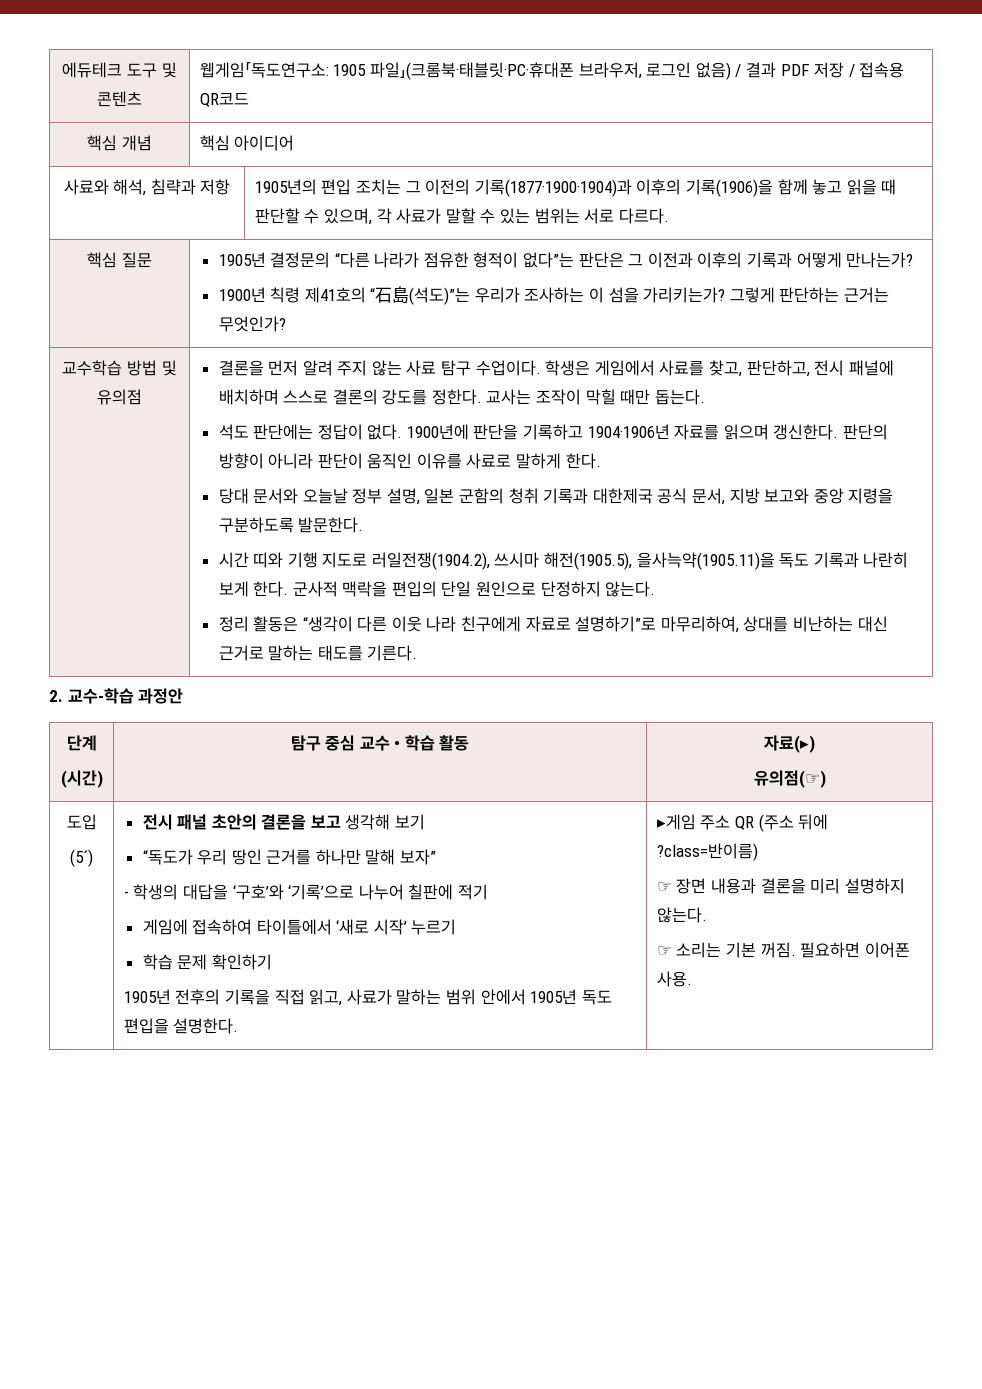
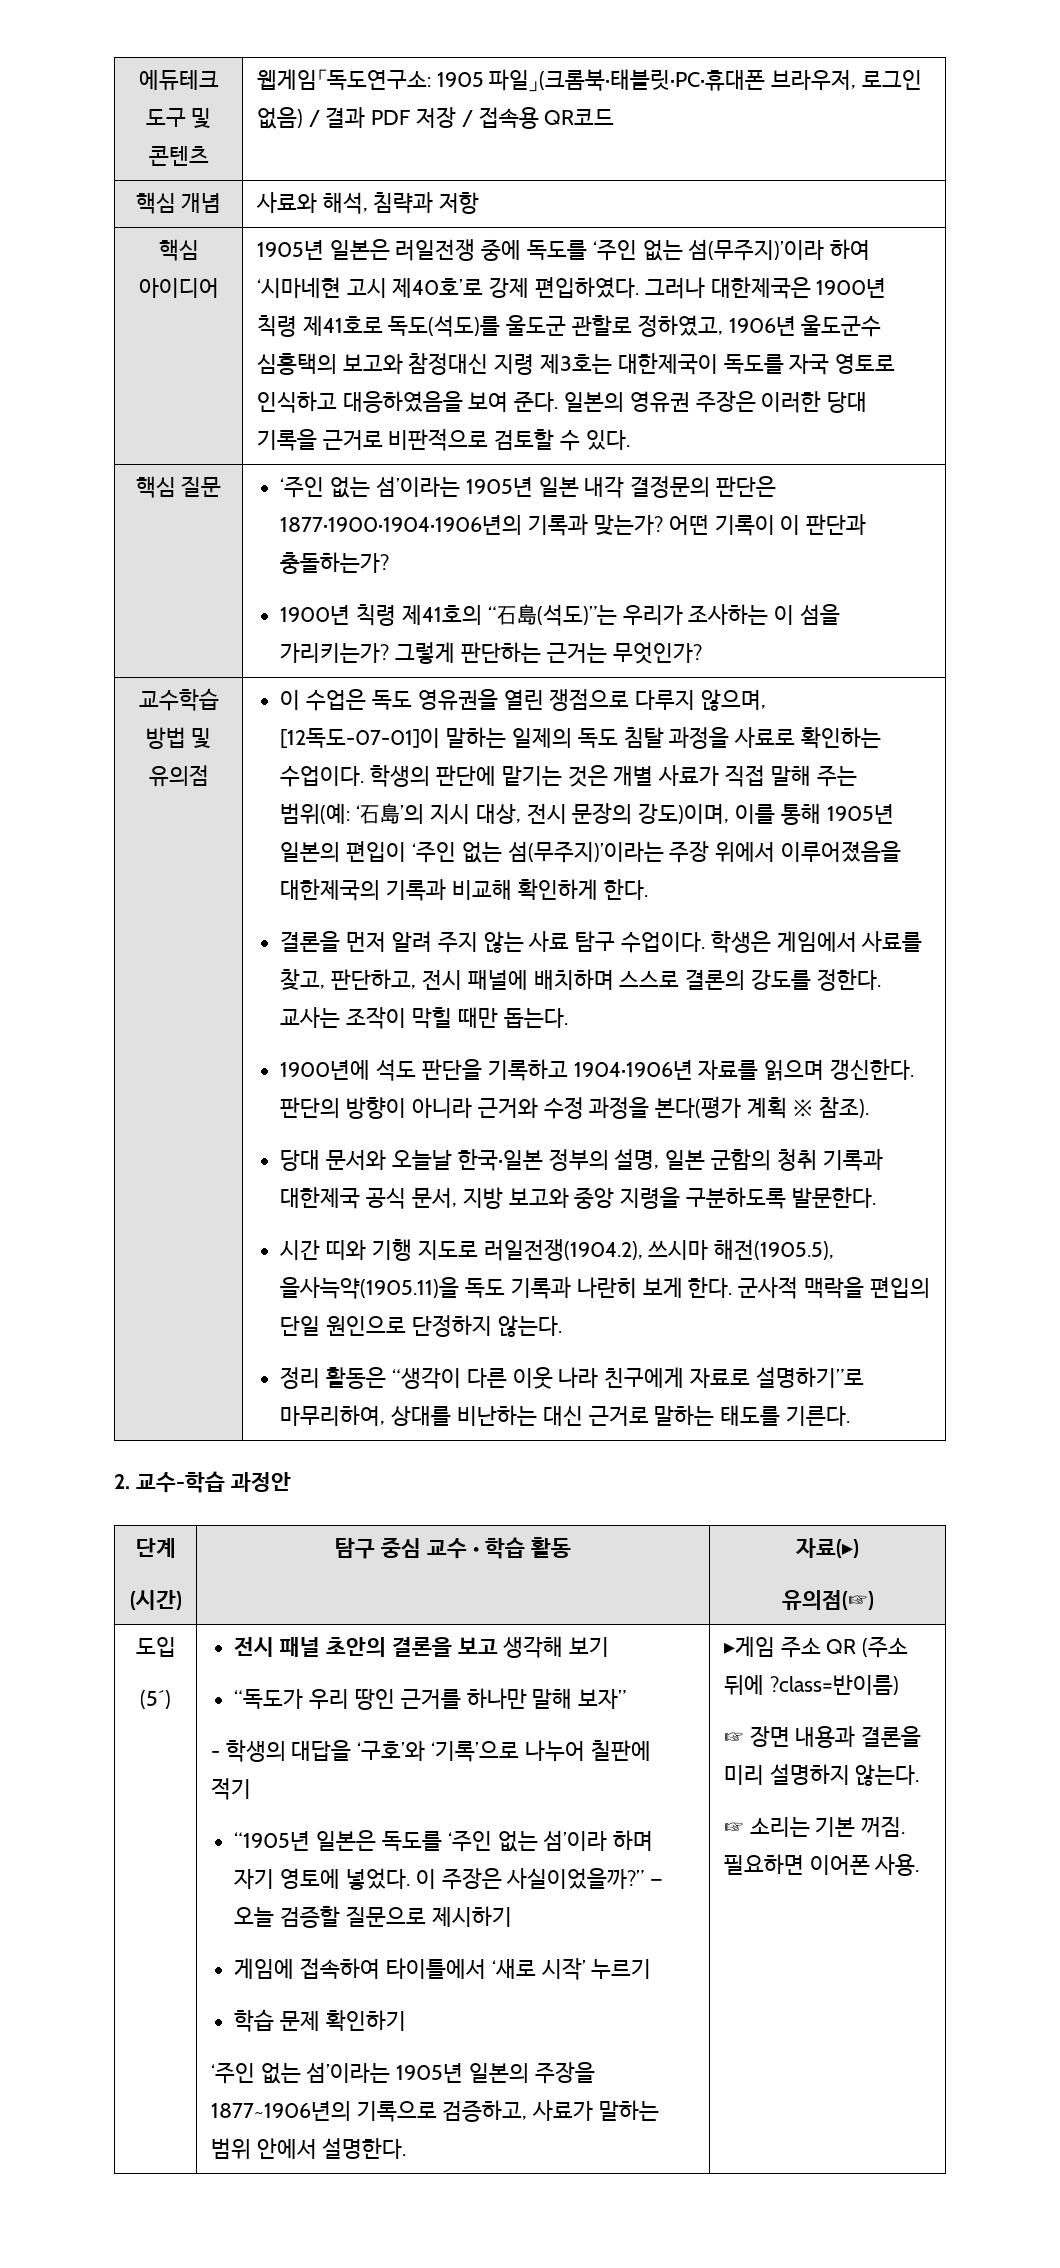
[199,135,295,151] 핵심 아이디어 // -> (222, 203) none
[254,179,897,197] [254,208,669,225] [87,252,152,268] [218,252,914,268] | 1905년의 편입 조치는 그 이전의 기록(1877·1900·1904)과 이후의 기록(1906)을 함께 놓고 읽을 때 판단할 수 있으며, 각 사료가 말할 수 있는 범위는 서로 다르다. // 핵심 질문 | 1905년 결정문의 “다른 나라가 점유한 형적이 없다”는 판단은 그 이전과 이후의 기록과 어떻게 만나는가? -> [158,239,199,261] [138,278,219,298] [256,239,871,261] [256,277,887,299] [256,315,882,337] [256,353,896,375] [256,391,868,413] [256,429,630,451] [135,476,222,498] [280,476,777,498] [280,514,867,536] [280,552,390,574] // 핵심 아이디어 | 1905년 일본은 러일전쟁 중에 독도를 ‘주인 없는 섬(무주지)’이라 하여 ‘시마네현 고시 제40호’로 강제 편입하였다. 그러나 대한제국은 1900년 칙령 제41호로 독도(석도)를 울도군 관할로 정하였고, 1906년 울도군수 심흥택의 보고와 참정대신 지령 제3호는 대한제국이 독도를 자국 영토로 인식하고 대응하였음을 보여 준다. 일본의 영유권 주장은 이러한 당대 기록을 근거로 비판적으로 검토할 수 있다. // 핵심 질문 | ‘주인 없는 섬’이라는 1905년 일본 내각 결정문의 판단은 1877·1900·1904·1906년의 기록과 맞는가? 어떤 기록이 이 판단과 충돌하는가?
(142, 397) none -> [280,689,767,711] [280,727,882,749] [280,765,857,787] [280,803,894,825] [280,841,902,863] [280,879,648,901] 이 수업은 독도 영유권을 열린 쟁점으로 다루지 않으며, [12독도-07-01]이 말하는 일제의 독도 침탈 과정을 사료로 확인하는 수업이다. 학생의 판단에 맡기는 것은 개별 사료가 직접 말해 주는 범위(예: ‘石島’의 지시 대상, 전시 문장의 강도)이며, 이를 통해 1905년 일본의 편입이 ‘주인 없는 섬(무주지)’이라는 주장 위에서 이루어졌음을 대한제국의 기록과 비교해 확인하게 한다. //
[218,424,469,440] 석도 판단에는 정답이 없다. 1900년에 -> [280,1059,417,1081] 1900년에 석도
[317,453,601,469] 판단이 움직인 이유를 사료로 말하게 한다. -> [477,1096,869,1119] 근거와 수정 과정을 본다(평가 계획 ※ 참조).
[352,488,383,504] 정부 -> [457,1149,609,1171] 한국·일본 정부의
(488, 892) none -> [234,1830,654,1852] [234,1868,664,1890] [234,1906,512,1928] // “1905년 일본은 독도를 ‘주인 없는 섬’이라 하며 자기 영토에 넣었다. 이 주장은 사실이었을까?” — 오늘 검증할 질문으로 제시하기
[123,989,343,1006] 1905년 전후의 기록을 직접 읽고, -> [210,2062,595,2084] [210,2100,528,2122] ‘주인 없는 섬’이라는 1905년 일본의 주장을 1877~1906년의 기록으로 검증하고,
[530,989,612,1005] [123,1018,169,1034] 1905년 독도 편입을 -> (317, 2148) none

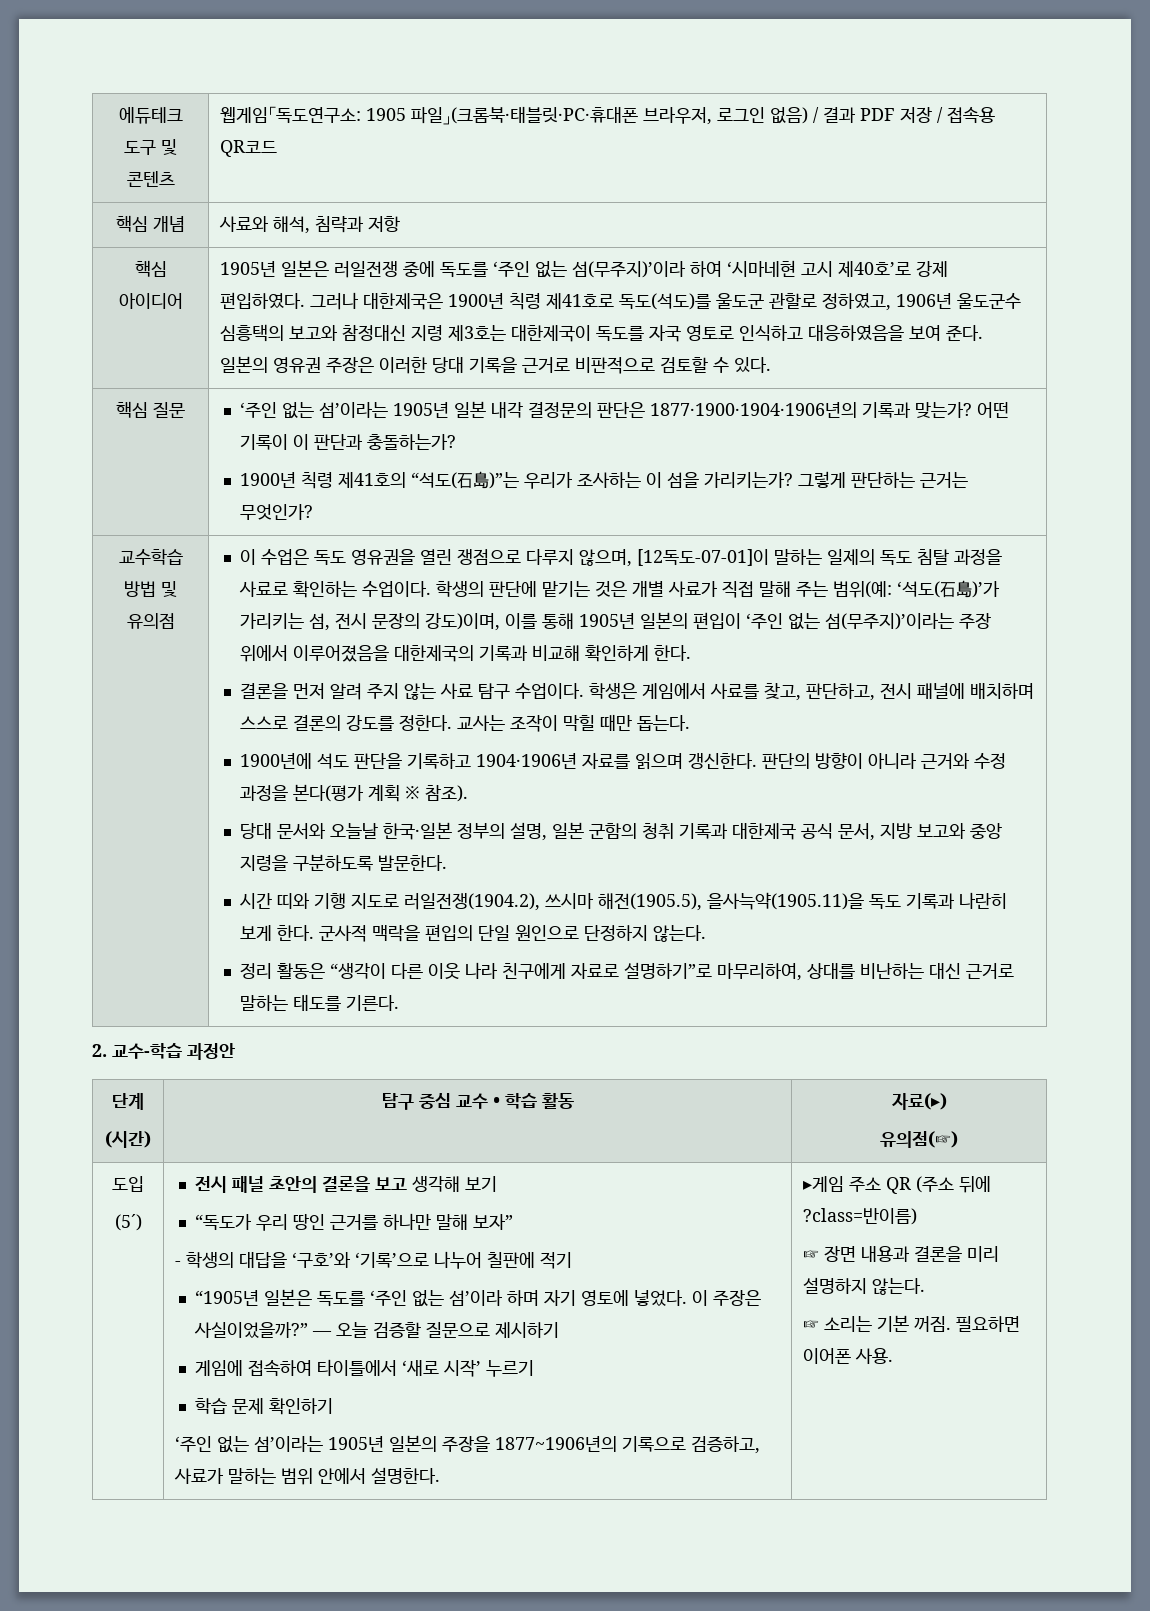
[487,604,617,626] “石島(석도)”는 -> [411,471,520,489] “석도(石島)”는
[356,803,521,824] ‘石島’의 지시 대상, -> [897,580,1001,598] [240,613,331,631] ‘석도(石島)’가 가리키는 섬,

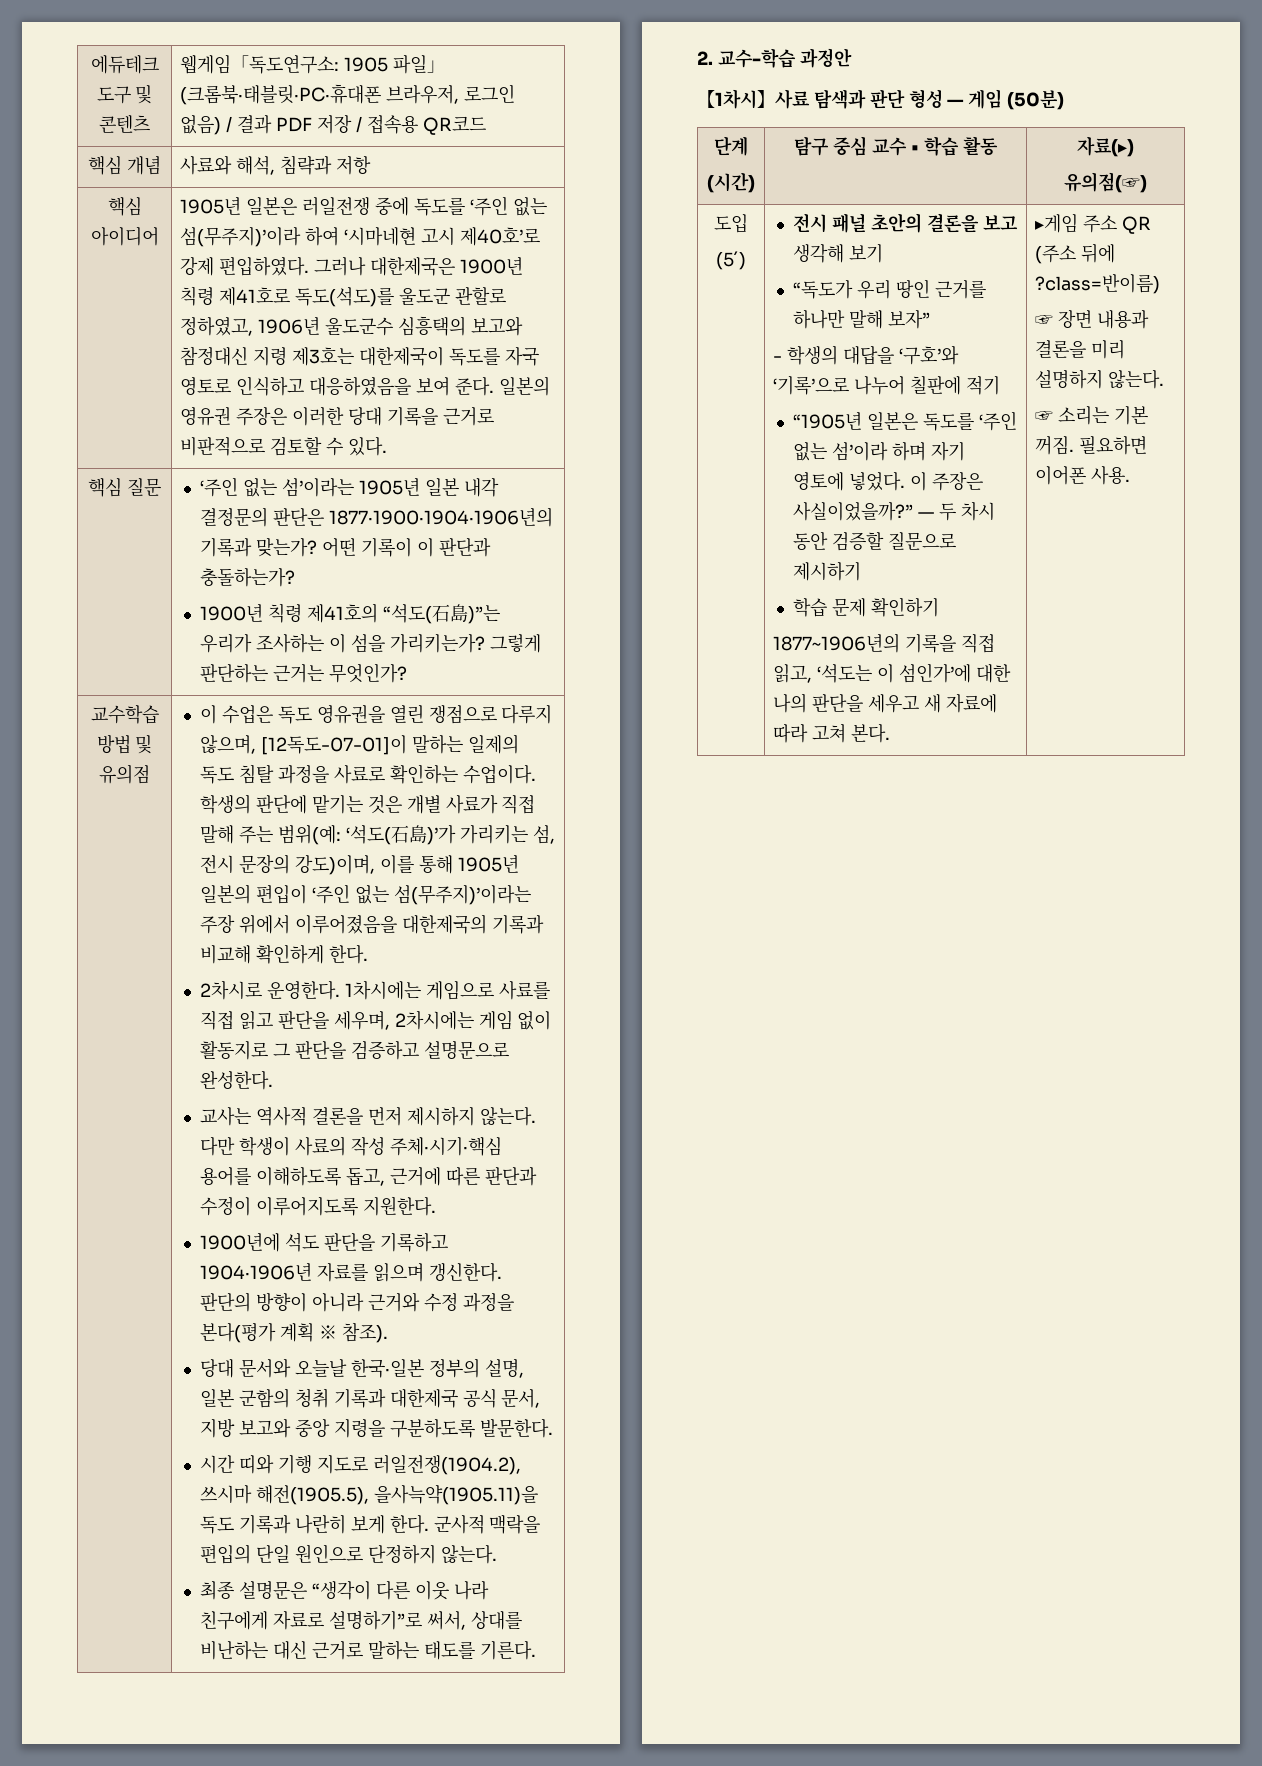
[240,683,1035,701] [240,714,691,732] 결론을 먼저 알려 주지 않는 사료 탐구 수업이다. 학생은 게임에서 사료를 찾고, 판단하고, 전시 패널에 배치하며 스스로 결론의 강도를 정한다. 교사는 조작이 막힐 때만 돕는다. -> [200,980,550,1000] [200,1010,552,1030] [200,1040,509,1060] [200,1070,274,1090] [200,1106,536,1126] [200,1136,502,1156] [200,1167,537,1186] [200,1196,437,1216] 2차시로 운영한다. 1차시에는 게임으로 사료를 직접 읽고 판단을 세우며, 2차시에는 게임 없이 활동지로 그 판단을 검증하고 설명문으로 완성한다. // 교사는 역사적 결론을 먼저 제시하지 않는다. 다만 학생이 사료의 작성 주체·시기·핵심 용어를 이해하도록 돕고, 근거에 따른 판단과 수정이 이루어지도록 지원한다.
[240,963,326,979] 정리 활동은 -> [200,1580,308,1600] 최종 설명문은
[717,963,803,981] 마무리하여, -> [426,1611,466,1630] 써서,
(235, 1051) none -> [697,89,1065,110] // 【1차시】사료 탐색과 판단 형성 — 게임 (50분)
[336,1322,369,1338] 오늘 -> [939,501,995,521] [793,531,829,550] 두 차시 동안
[195,1359,535,1377] [195,1398,334,1415] [175,1435,761,1454] [174,1467,441,1485] 게임에 접속하여 타이틀에서 ‘새로 시작’ 누르기 // 학습 문제 확인하기 // ‘주인 없는 섬’이라는 1905년 일본의 주장을 1877~1906년의 기록으로 검증하고, 사료가 말하는 범위 안에서 설명한다. -> [793,597,940,617] [773,633,996,653] [773,663,1011,683] [773,693,997,713] [773,723,891,743] 학습 문제 확인하기 // 1877~1906년의 기록을 직접 읽고, ‘석도는 이 섬인가’에 대한 나의 판단을 세우고 새 자료에 따라 고쳐 본다.

